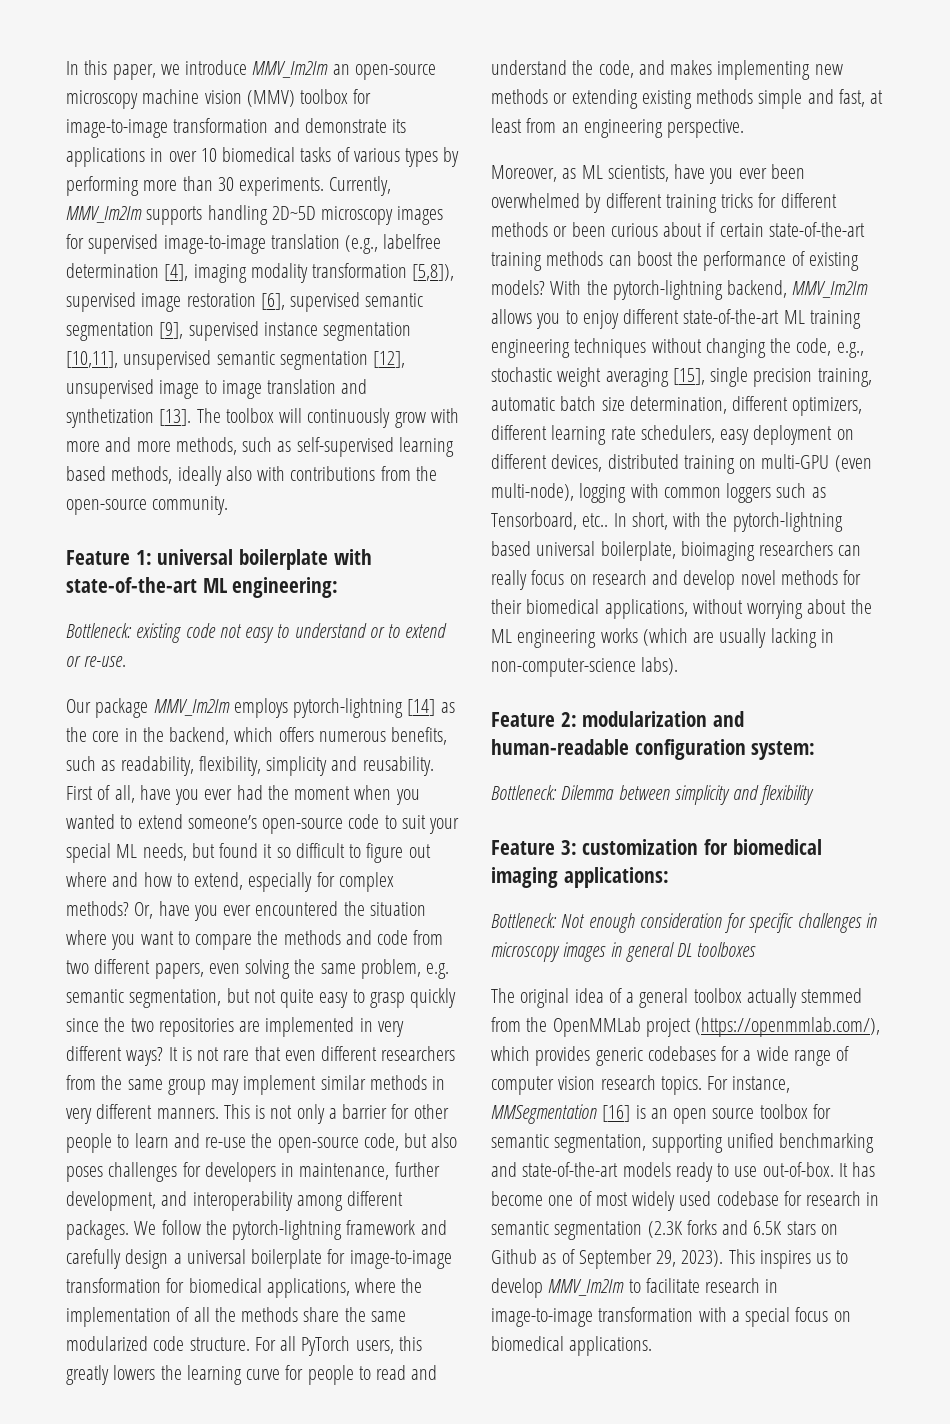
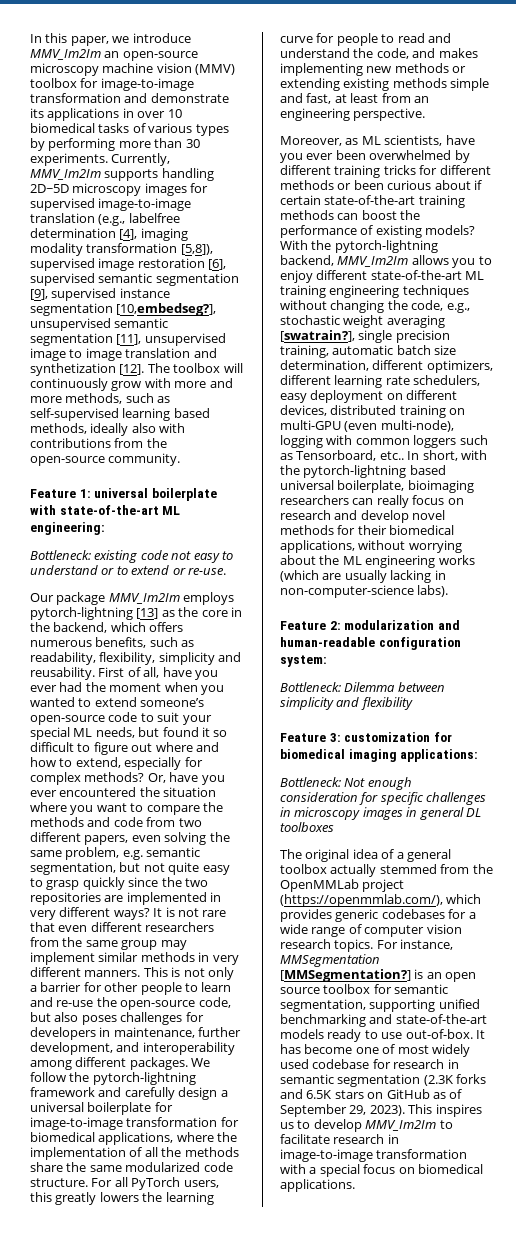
[66,351,118,368] [10,11], -> [116,303,217,316] [10,embedseg?],
[373,351,406,368] [12], -> [116,334,142,345] [11],
[159,409,192,426] [13]. -> [119,364,145,375] [12].
[407,699,436,716] [14] -> [136,608,159,619] [13]
[672,368,705,385] [15], -> [280,330,355,342] [swatrain?],
[602,1105,631,1122] [16] -> [280,969,411,982] [MMSegmentation?]
[491,1249,537,1264] Github -> [386,1089,430,1099] GitHub

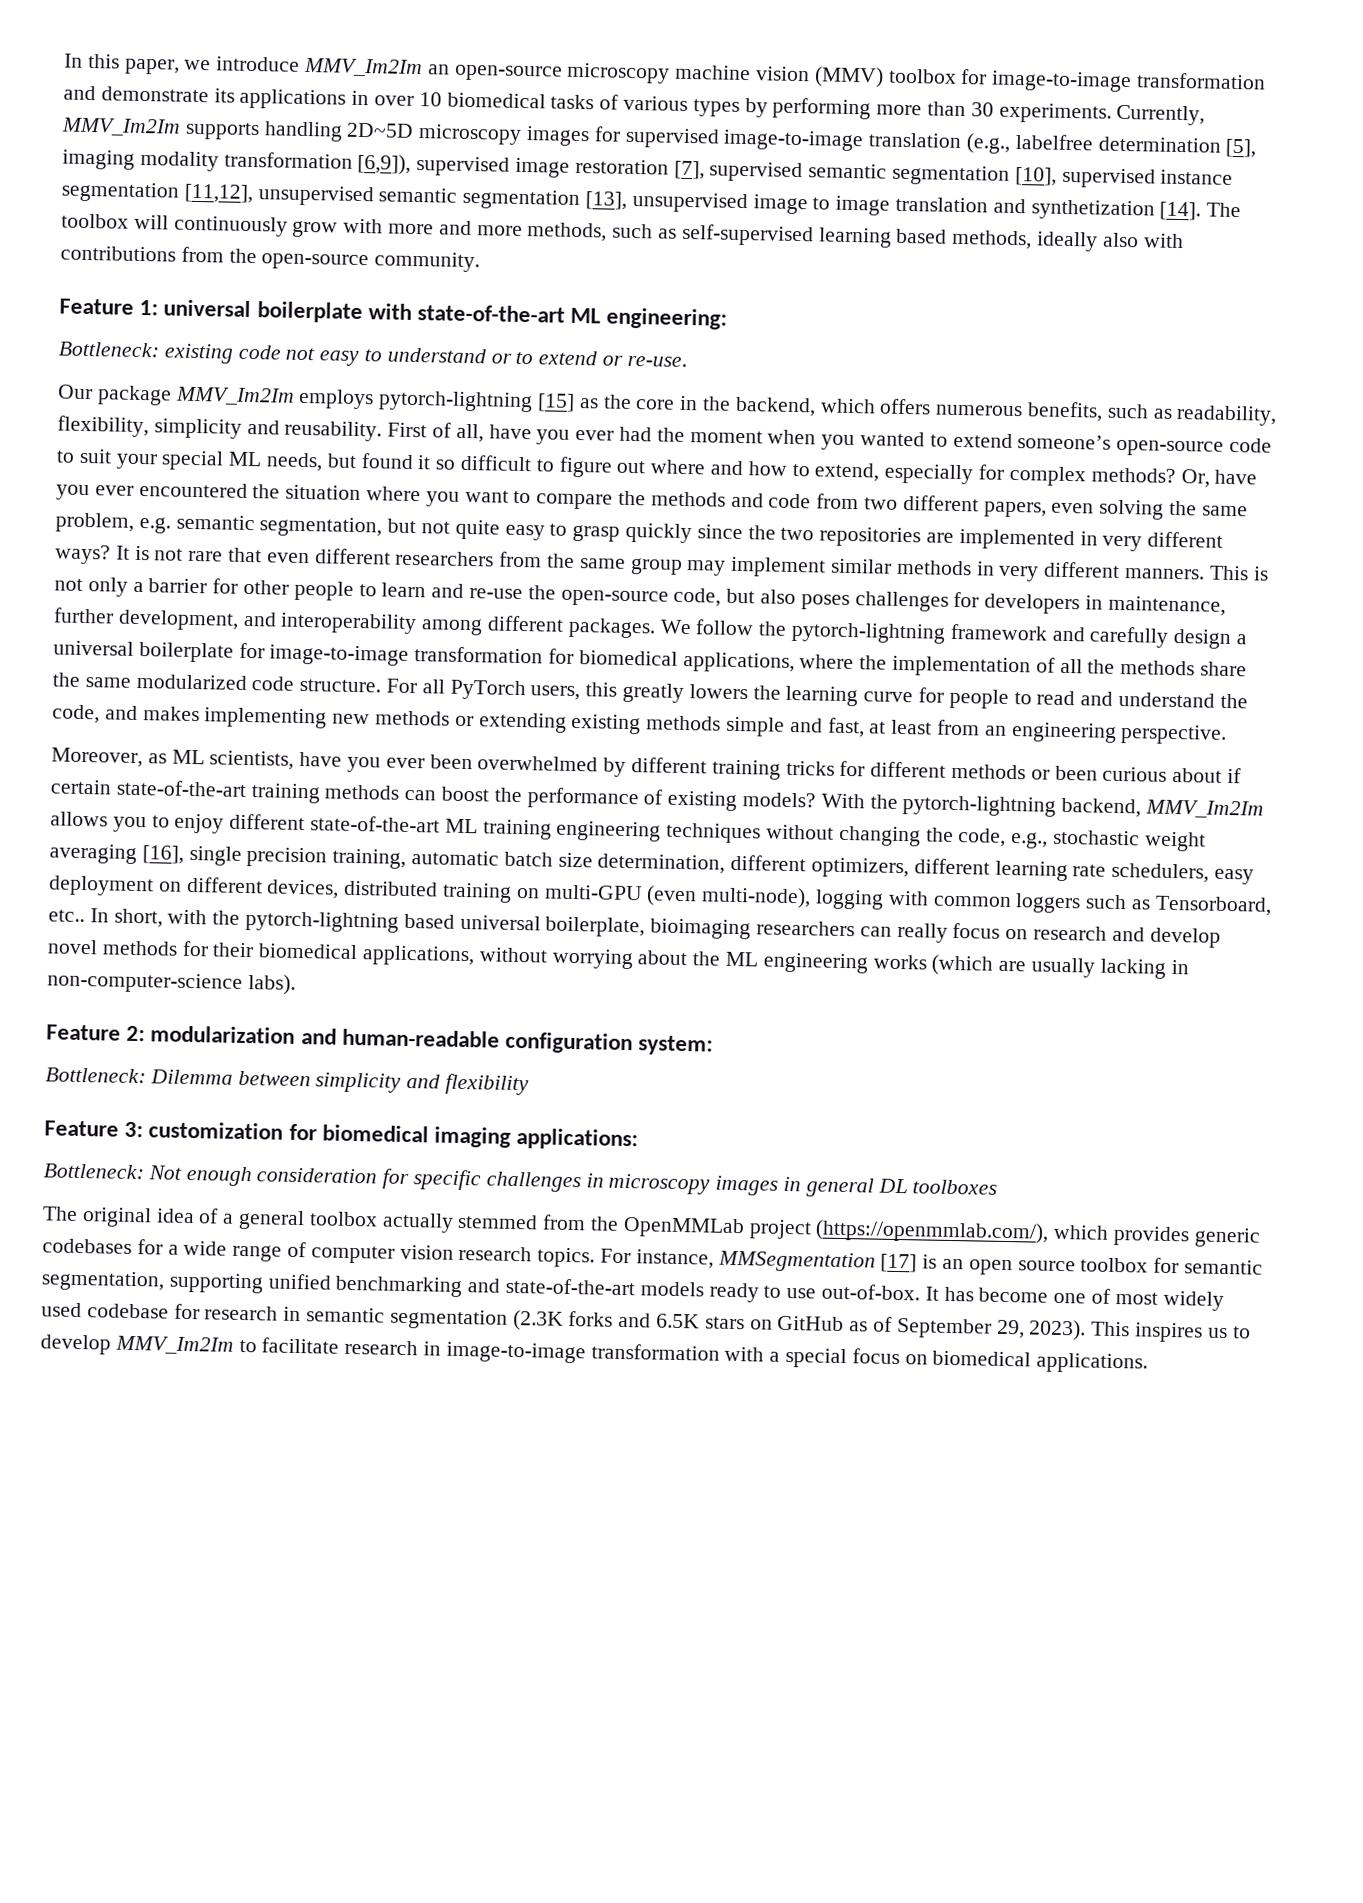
[119,229,138,240] [4], -> [1225,138,1257,158] [5],
[180,244,213,255] [5,8]), -> [357,153,412,175] [6,9]),
[208,259,227,270] [6], -> [673,160,705,180] [7],
[30,289,48,300] [9], -> [1014,166,1057,186] [10],
[116,303,217,316] [10,embedseg?], -> [183,183,253,204] [11,12],
[116,334,142,345] [11], -> [585,191,628,210] [13],
[119,364,145,375] [12]. -> [1159,201,1202,221] [14].
[136,608,159,619] [13] -> [537,393,576,412] [15]
[280,330,355,342] [swatrain?], -> [141,845,184,864] [16],
[280,969,411,982] [MMSegmentation?] -> [880,1253,918,1273] [17]

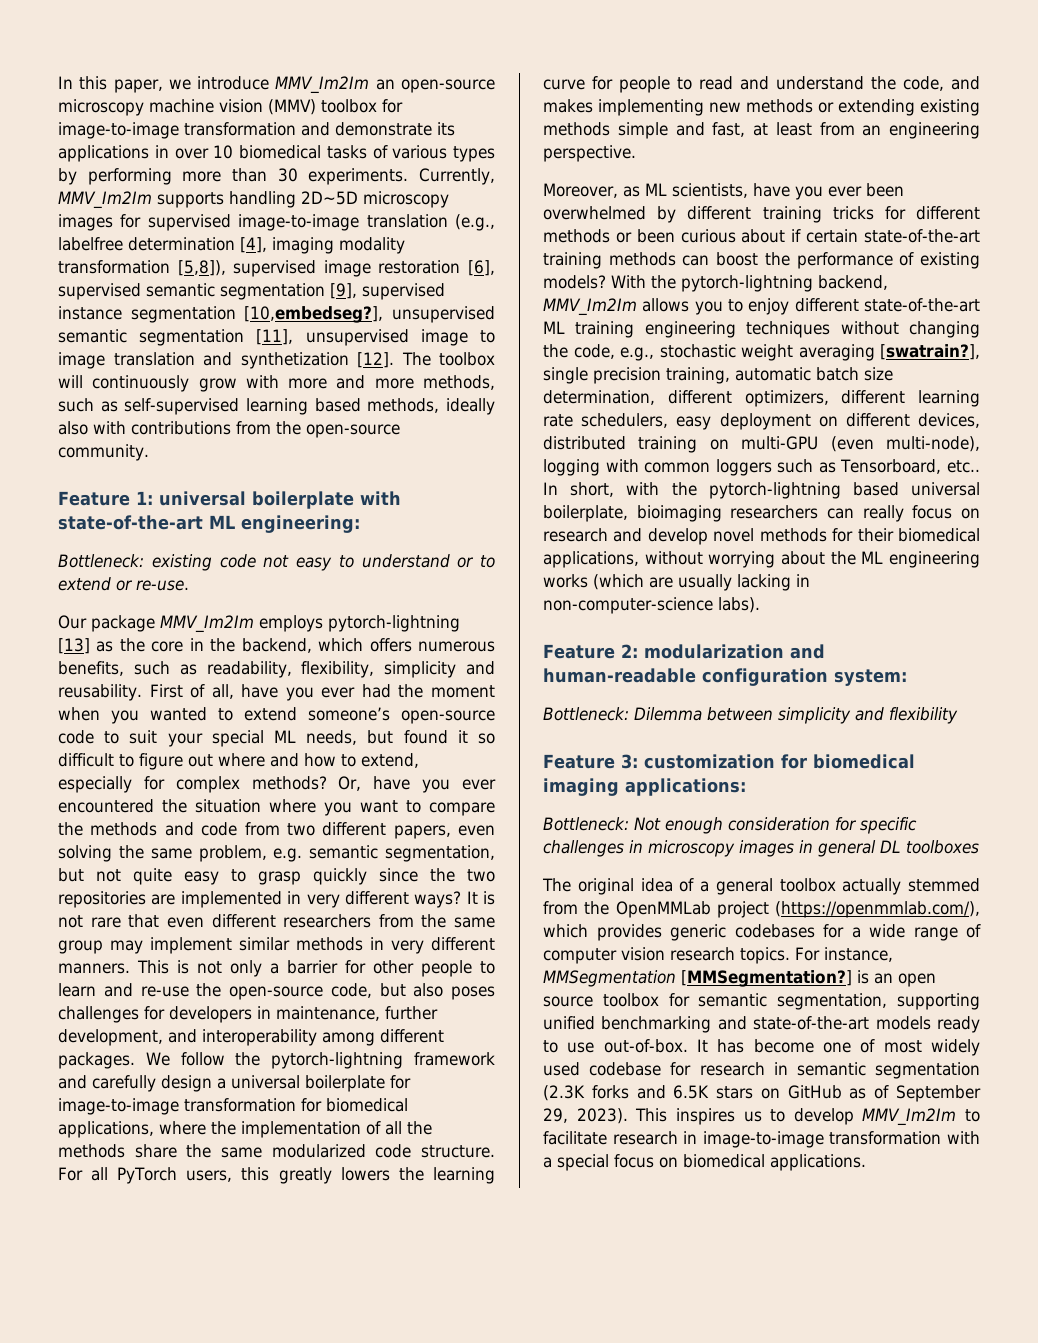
[1225,138,1257,158] [5], -> [240,237,267,253] [4],
[357,153,412,175] [6,9]), -> [177,260,226,276] [5,8]),
[673,160,705,180] [7], -> [468,260,496,276] [6],
[1014,166,1057,186] [10], -> [330,283,357,299] [9],
[183,183,253,204] [11,12], -> [244,306,384,323] [10,embedseg?],
[585,191,628,210] [13], -> [256,329,294,345] [11],
[1159,201,1202,221] [14]. -> [357,352,394,368] [12].
[537,393,576,412] [15] -> [58,638,90,654] [13]
[141,845,184,864] [16], -> [880,344,980,360] [swatrain?],
[880,1253,918,1273] [17] -> [681,970,852,987] [MMSegmentation?]

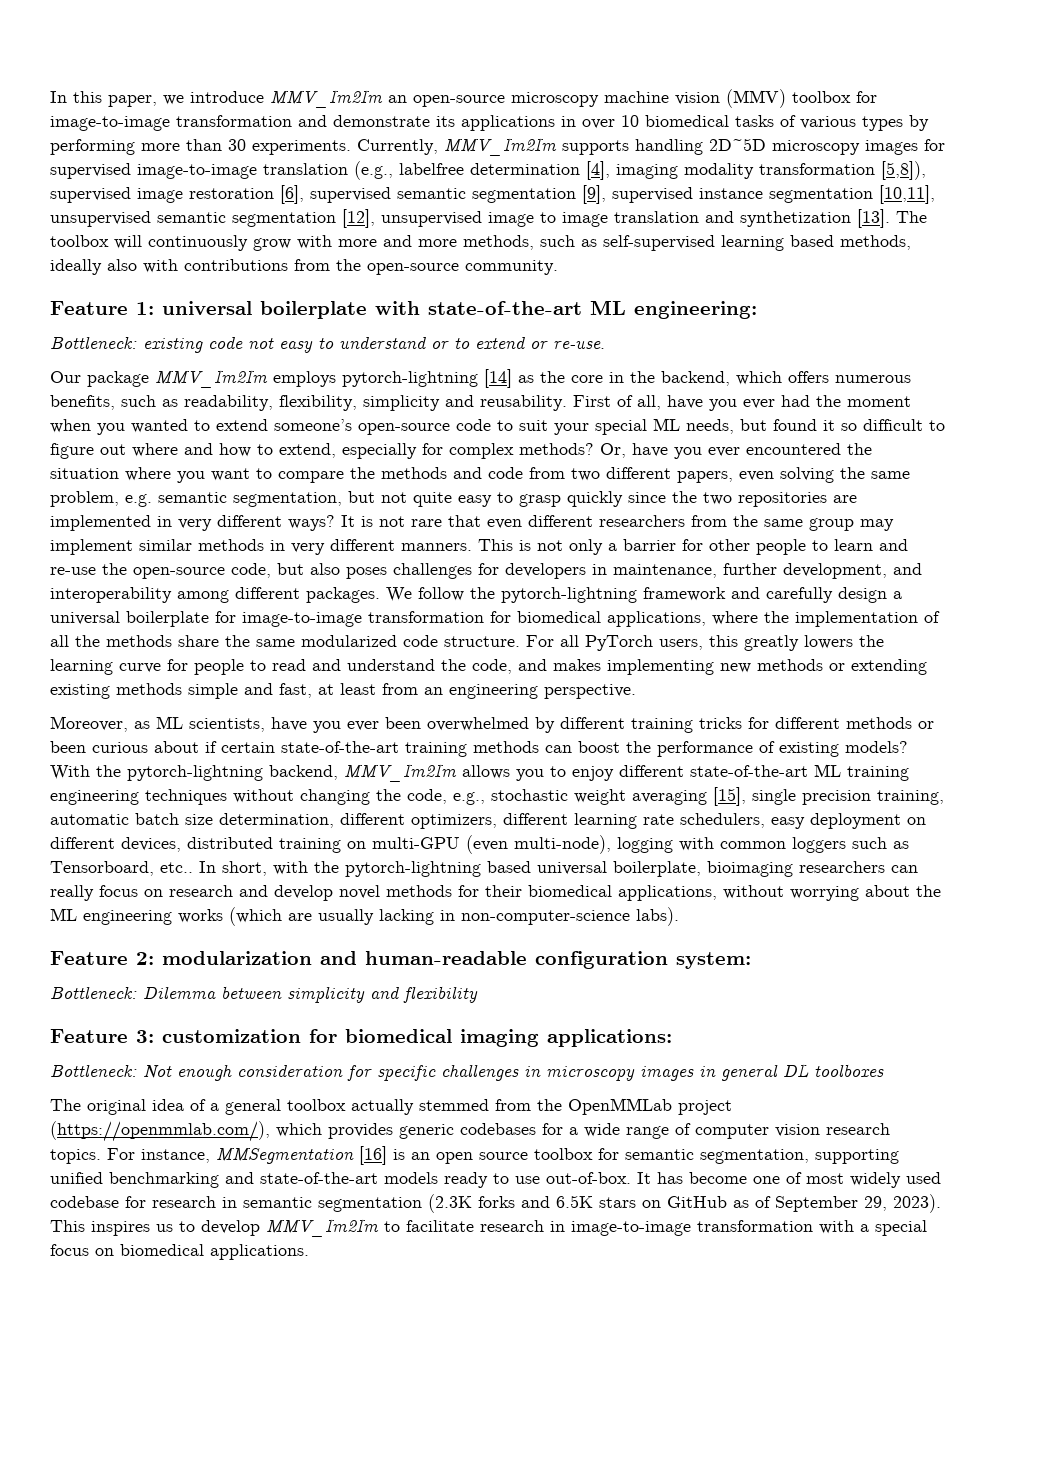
[244,306,384,323] [10,embedseg?], -> [879,185,935,204] [10,11],
[256,329,294,345] [11], -> [342,209,375,228] [12],
[357,352,394,368] [12]. -> [857,209,890,228] [13].
[58,638,90,654] [13] -> [484,369,512,388] [14]
[880,344,980,360] [swatrain?], -> [713,787,746,806] [15],
[681,970,852,987] [MMSegmentation?] -> [359,1146,387,1165] [16]

